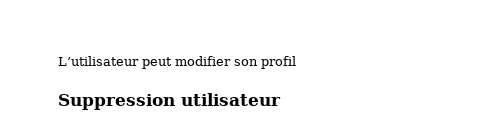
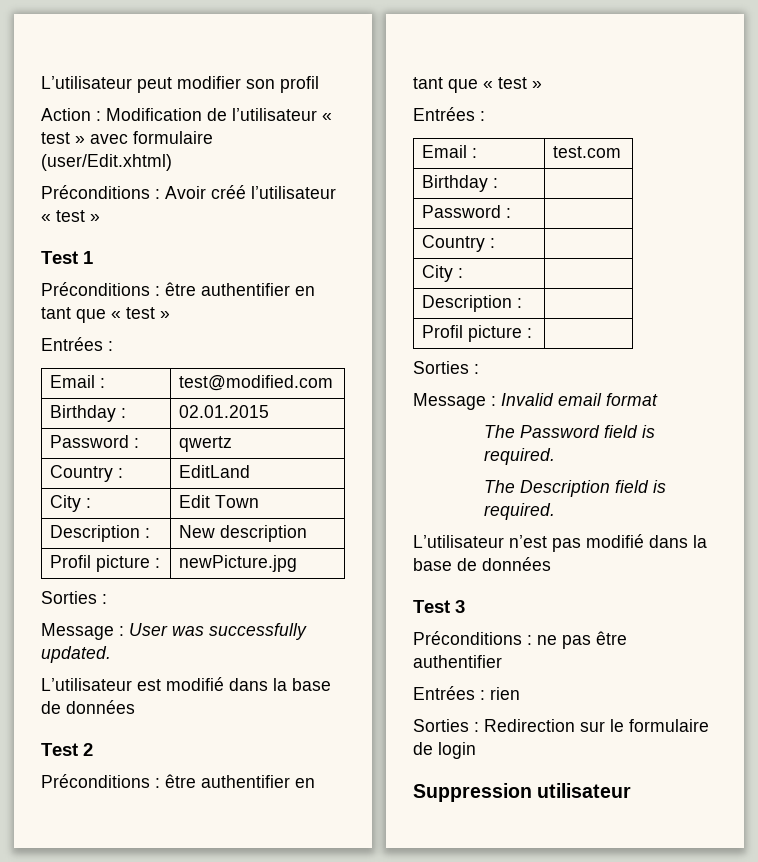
(296, 62) none -> [41,108,332,121] [41,131,213,144] [41,154,172,171] [41,185,336,199] [41,210,100,222] [41,251,93,264] [41,282,315,296] [41,307,170,323] [41,337,113,351] [50,375,106,388] [179,375,334,391] [50,405,127,422] [179,405,270,418] [50,435,140,448] [179,436,233,452] [50,465,124,482] [179,465,251,478] [50,495,92,512] [179,495,260,508] [50,525,151,542] [179,525,308,542] [50,555,161,572] [179,555,298,572] [41,591,107,604] [41,623,307,640] [41,646,111,663] [41,677,331,691] [41,700,135,714] [41,743,93,756] [41,774,315,788] [413,77,542,93] [413,107,485,121] [422,145,478,158] [553,146,622,158] [422,175,499,192] [422,205,512,218] [422,235,496,252] [422,265,464,282] [422,295,523,312] [422,325,533,342] [413,361,479,374] [413,393,658,410] [483,425,655,438] [483,448,555,465] [483,480,666,497] [483,503,555,520] [413,534,707,552] [413,557,551,571] [413,600,465,613] [413,631,627,649] [413,655,502,668] [413,686,520,700] [413,719,709,732] [413,742,476,759] // Action : Modification de l’utilisateur « test » avec formulaire (user/Edit.xhtml) // Préconditions : Avoir créé l’utilisateur « test » // Test 1 // Préconditions : être authentifier en tant que « test » // Entrées : // Email : | test@modified.com // Birthday : | 02.01.2015 // Password : | qwertz // Country : | EditLand // City : | Edit Town // Description : | New description // Profil picture : | newPicture.jpg // Sorties : // Message : User was successfully updated. // L’utilisateur est modifié dans la base de données // Test 2 // Préconditions : être authentifier en tant que « test » // Entrées : // Email : | test.com // Birthday : | // Password : | // Country : | // City : | // Description : | // Profil picture : | // Sorties : // Message : Invalid email format // The Password field is required. // The Description field is required. // L’utilisateur n’est pas modifié dans la base de données // Test 3 // Préconditions : ne pas être authentifier // Entrées : rien // Sorties : Redirection sur le formulaire de login

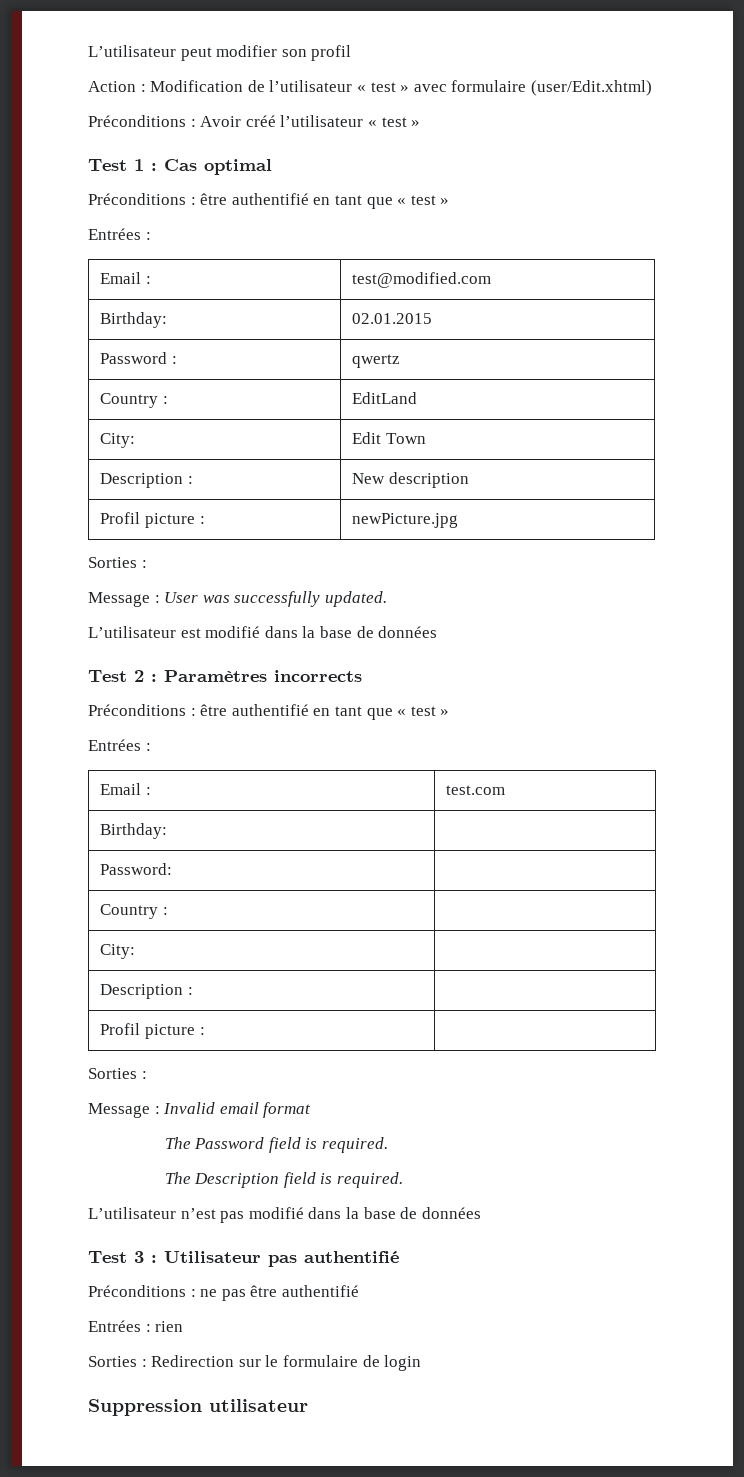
[41,282,290,296] // Préconditions : être authentifier -> [151,159,272,175] [88,193,309,205] : Cas optimal // Préconditions : être authentifié
[50,405,127,422] Birthday : -> [100,312,168,328] Birthday:
[50,495,92,512] City : -> [100,433,136,448] City:
[41,774,290,788] // Préconditions : être authentifier -> [151,670,362,682] [88,704,309,716] : Paramètres incorrects // Préconditions : être authentifié
[422,175,499,192] [422,205,512,218] Birthday : | // Password : -> [100,823,168,839] [100,863,173,875] Birthday: | // Password:
[422,265,464,282] City : -> [100,944,136,959] City:
(465, 606) none -> [151,1251,399,1267] : Utilisateur pas authentifié
[413,655,502,668] authentifier -> [281,1285,359,1297] authentifié

